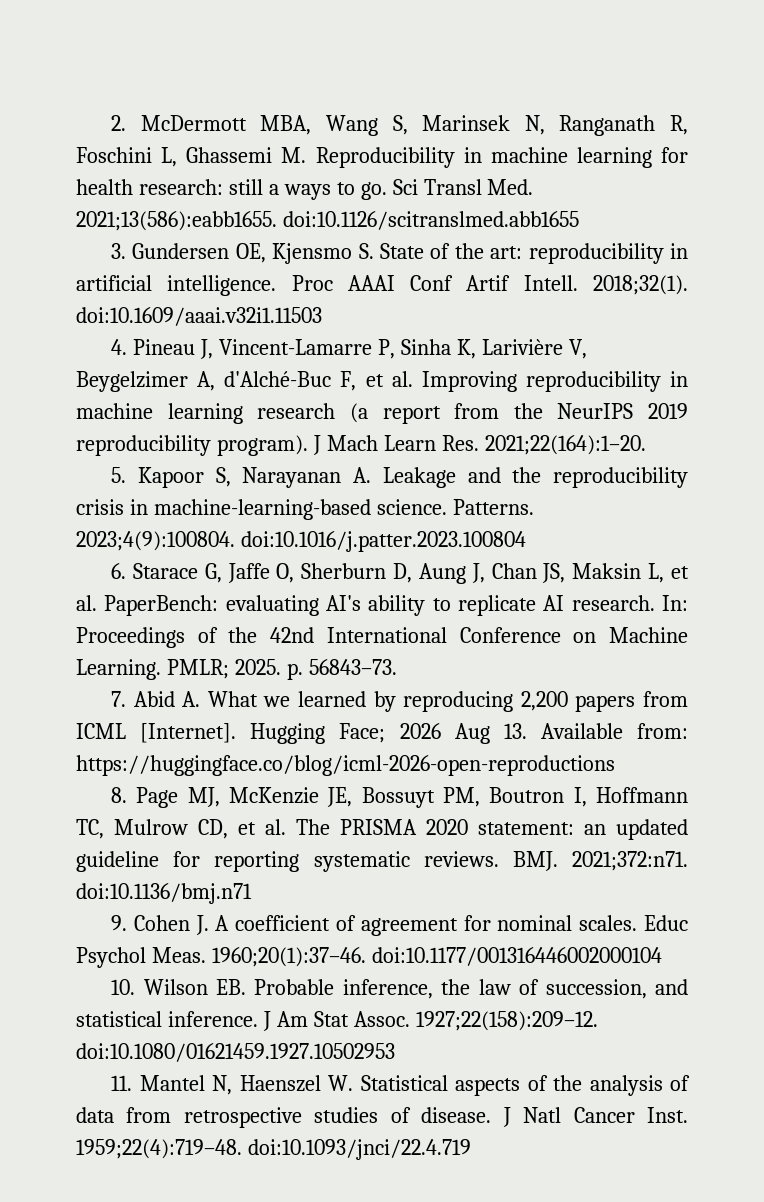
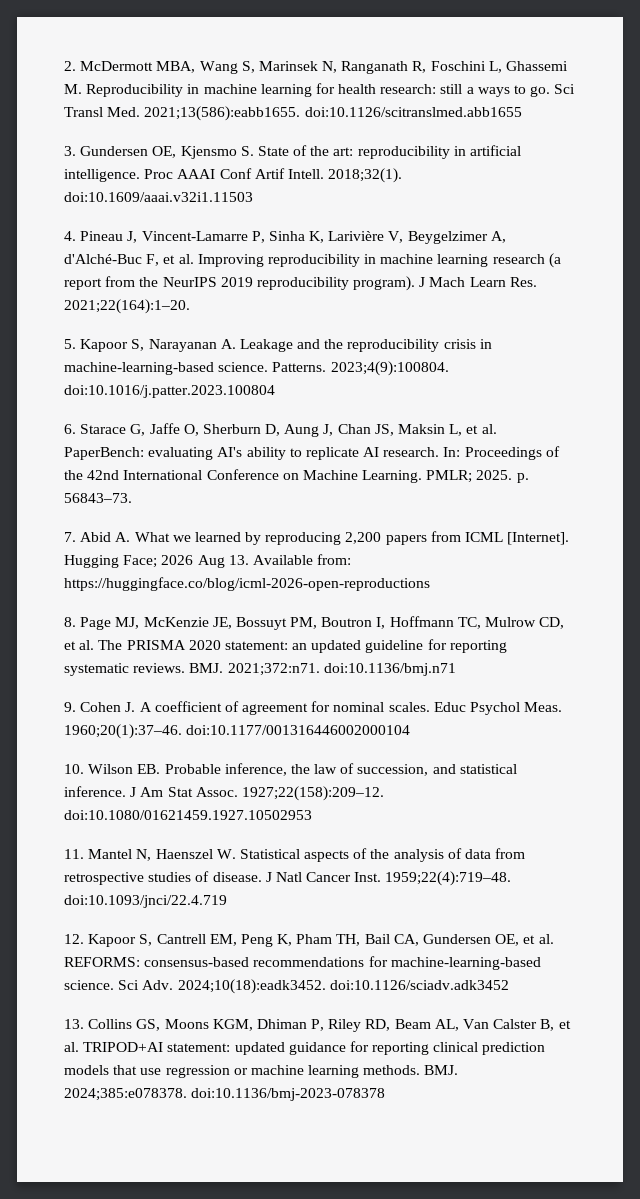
(471, 1149) none -> [64,934,554,947] [64,956,541,970] [64,979,509,994] [64,1019,571,1032] [64,1041,546,1055] [64,1065,459,1078] [64,1088,386,1101] // 12. Kapoor S, Cantrell EM, Peng K, Pham TH, Bail CA, Gundersen OE, et al. REFORMS: consensus-based recommendations for machine-learning-based science. Sci Adv. 2024;10(18):eadk3452. doi:10.1126/sciadv.adk3452 // 13. Collins GS, Moons KGM, Dhiman P, Riley RD, Beam AL, Van Calster B, et al. TRIPOD+AI statement: updated guidance for reporting clinical prediction models that use regression or machine learning methods. BMJ. 2024;385:e078378. doi:10.1136/bmj-2023-078378

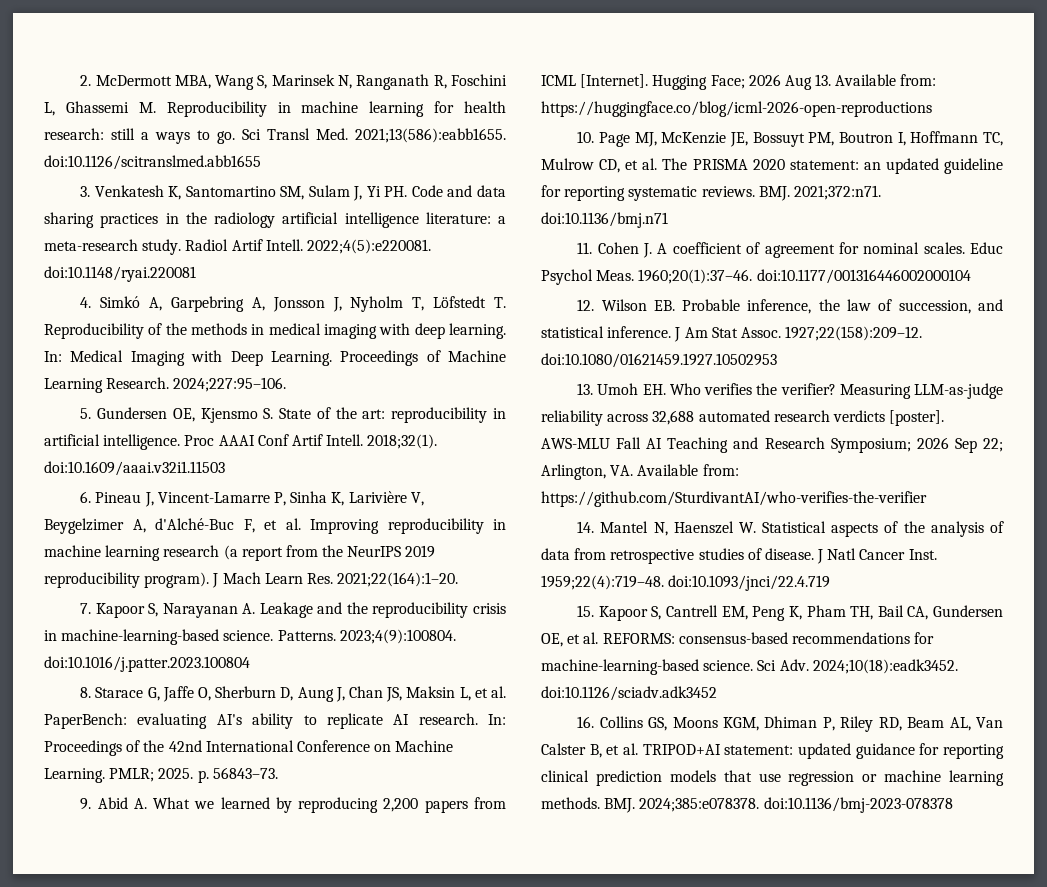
(76, 151) none -> [94,185,506,201] [44,212,506,228] [44,239,431,255] [44,266,196,282] [80,296,507,312] [44,323,506,339] [44,350,506,366] [44,377,287,393] [80,408,92,419] Venkatesh K, Santomartino SM, Sulam J, Yi PH. Code and data sharing practices in the radiology artificial intelligence literature: a meta-research study. Radiol Artif Intell. 2022;4(5):e220081. doi:10.1148/ryai.220081 // 4. Simkó A, Garpebring A, Jonsson J, Nyholm T, Löfstedt T. Reproducibility of the methods in medical imaging with deep learning. In: Medical Imaging with Deep Learning. Proceedings of Machine Learning Research. 2024;227:95–106. // 5.
[64,231,76,241] 4. -> [80,491,92,503] 6.
[64,339,76,349] 5. -> [80,603,92,614] 7.
[64,424,76,434] 6. -> [80,687,92,698] 8.
[64,532,76,542] 7. -> [80,798,92,810] 9.
[64,617,76,627] 8. -> [577,131,595,143] 10.
[64,702,76,712] 9. -> [577,242,593,254] 11.
[64,764,84,774] 10. -> [577,299,595,311] 12.
[64,849,84,859] 11. -> [577,383,1003,399] [541,410,945,426] [541,437,1003,453] [541,464,739,480] [541,491,927,507] [577,521,595,533] 13. Umoh EH. Who verifies the verifier? Measuring LLM-as-judge reliability across 32,688 automated research verdicts [poster]. AWS-MLU Fall AI Teaching and Research Symposium; 2026 Sep 22; Arlington, VA. Available from: https://github.com/SturdivantAI/who-verifies-the-verifier // 14.
[64,934,84,944] 12. -> [577,605,595,617] 15.
[64,1019,84,1029] 13. -> [577,716,595,728] 16.

